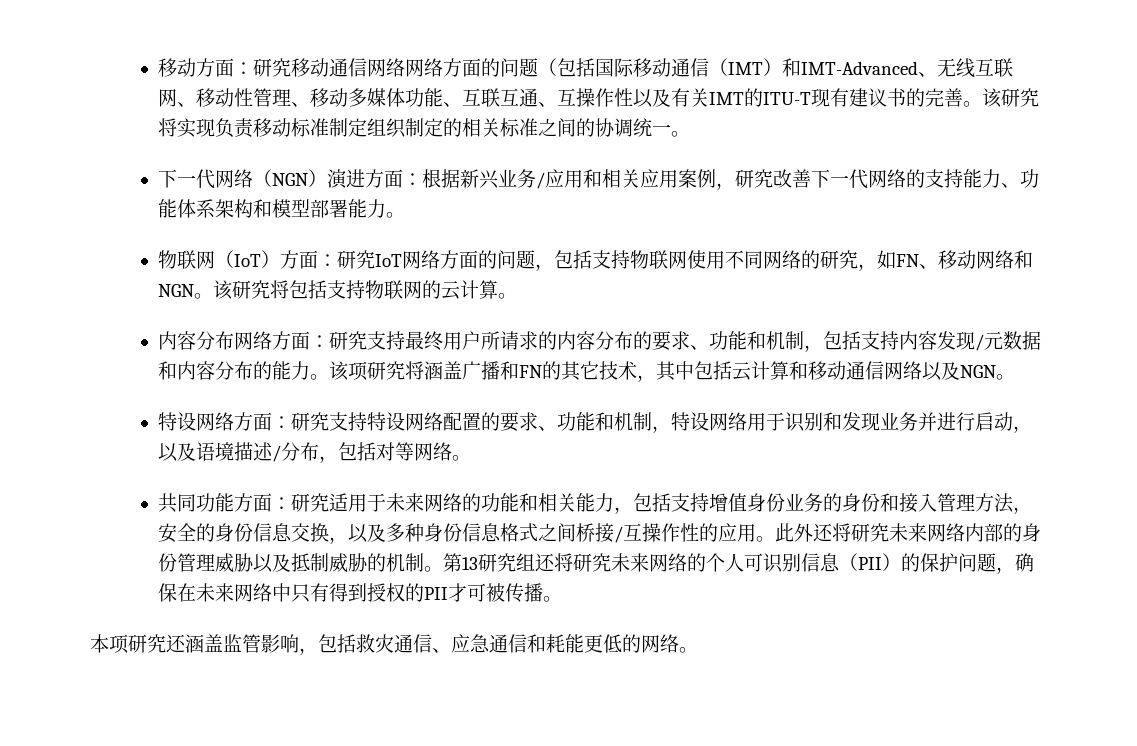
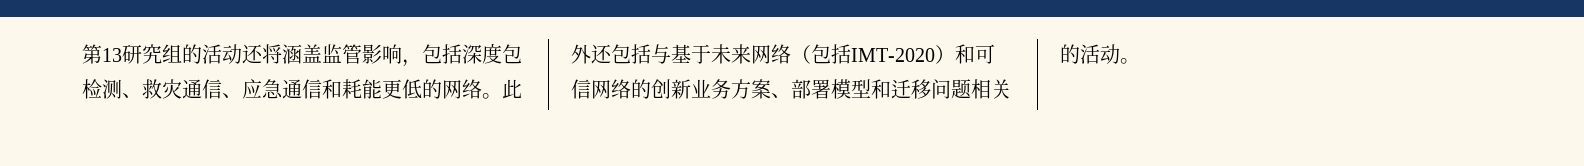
[157,58,1013,78] [157,88,1039,108] [157,118,690,138] [157,169,1039,190] [157,199,405,218] [157,250,1033,271] [157,280,517,300] [157,331,1041,352] [157,361,1015,382] [157,412,1032,433] [157,442,471,463] [157,493,1032,514] [157,523,1041,544] [157,553,1034,574] [157,583,562,603] [90,634,186,654] 移动方面：研究移动通信网络网络方面的问题（包括国际移动通信（IMT）和IMT-Advanced、无线互联网、移动性管理、移动多媒体功能、互联互通、互操作性以及有关IMT的ITU-T现有建议书的完善。该研究将实现负责移动标准制定组织制定的相关标准之间的协调统一。 // 下一代网络（NGN）演进方面：根据新兴业务/应用和相关应用案例，研究改善下一代网络的支持能力、功能体系架构和模型部署能力。 // 物联网（IoT）方面：研究IoT网络方面的问题，包括支持物联网使用不同网络的研究，如FN、移动网络和NGN。该研究将包括支持物联网的云计算。 // 内容分布网络方面：研究支持最终用户所请求的内容分布的要求、功能和机制，包括支持内容发现/元数据和内容分布的能力。该项研究将涵盖广播和FN的其它技术，其中包括云计算和移动通信网络以及NGN。 // 特设网络方面：研究支持特设网络配置的要求、功能和机制，特设网络用于识别和发现业务并进行启动，以及语境描述/分布，包括对等网络。 // 共同功能方面：研究适用于未来网络的功能和相关能力，包括支持增值身份业务的身份和接入管理方法，安全的身份信息交换，以及多种身份信息格式之间桥接/互操作性的应用。此外还将研究未来网络内部的身份管理威胁以及抵制威胁的机制。第13研究组还将研究未来网络的个人可识别信息（PII）的保护问题，确保在未来网络中只有得到授权的PII才可被传播。 // 本项研究还 -> [82,44,282,64] 第13研究组的活动还将
(356, 643) none -> [462,43,522,64] [82,79,142,99] 深度包检测、
(698, 650) none -> [502,79,522,99] [571,44,995,64] [571,79,1011,99] [1060,44,1140,64] 此外还包括与基于未来网络（包括IMT-2020）和可信网络的创新业务方案、部署模型和迁移问题相关的活动。

